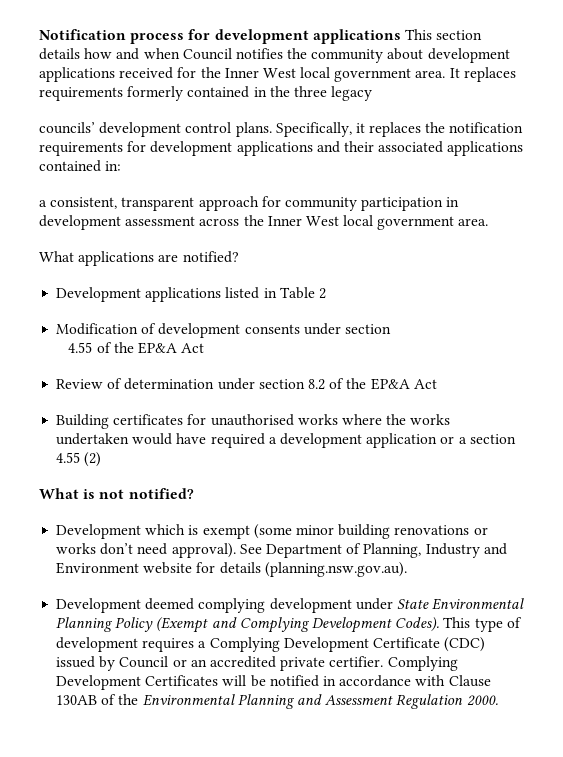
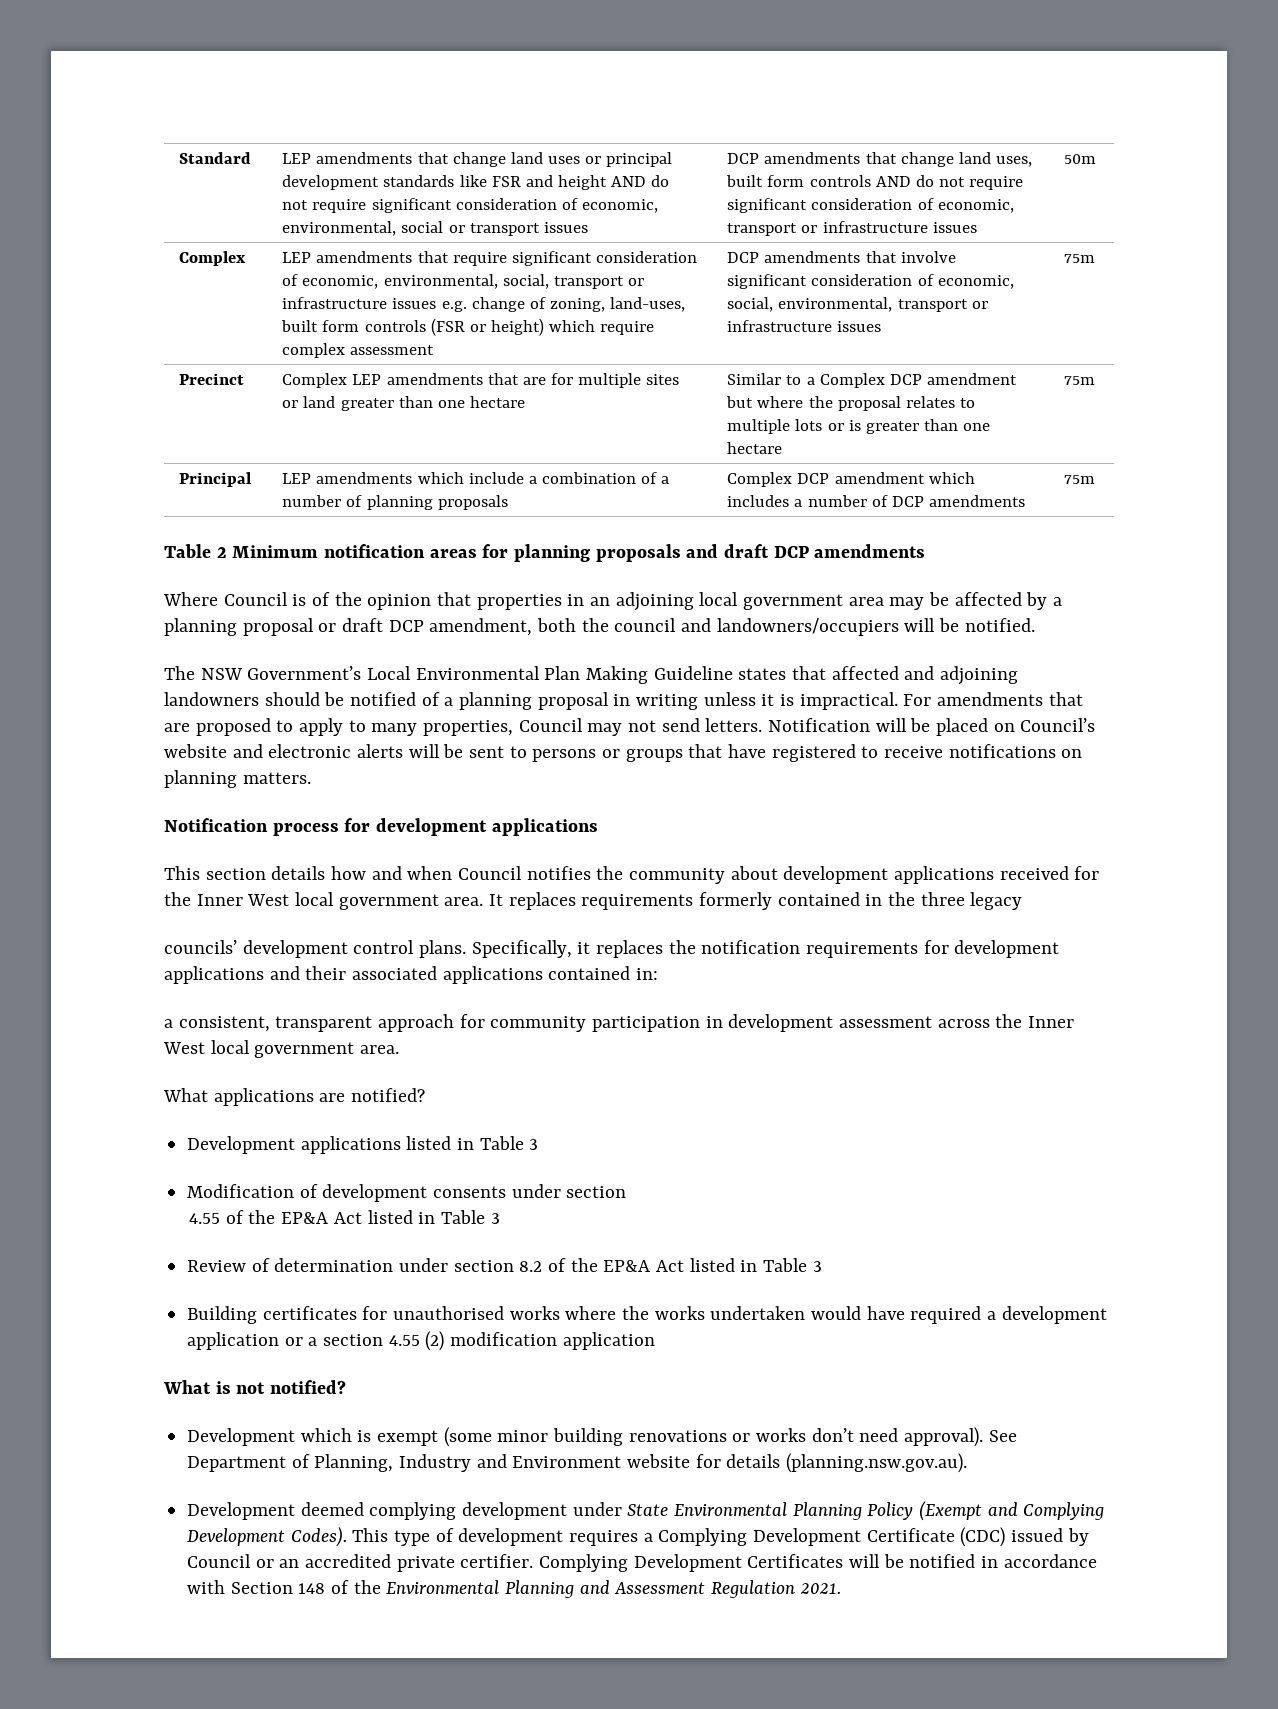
(39, 34) none -> [179,152,252,164] [282,152,673,167] [282,175,670,190] [282,198,658,213] [282,221,588,236] [727,152,1032,167] [726,175,1024,190] [727,198,1014,213] [727,221,977,236] [1064,154,1097,164] [179,251,247,266] [282,251,697,266] [282,274,644,289] [282,297,686,312] [281,318,655,336] [282,343,435,358] [727,251,956,263] [727,274,1014,289] [727,297,988,312] [727,320,882,332] [1064,254,1096,263] [179,373,245,385] [282,373,680,388] [282,396,525,411] [727,373,1017,388] [726,396,975,411] [727,419,991,434] [727,442,783,454] [1064,376,1096,385] [179,472,253,487] [282,472,670,484] [282,495,508,510] [727,472,975,487] [727,495,1025,507] [1064,475,1096,484] [164,544,926,562] [163,592,1063,611] [164,618,1035,636] [164,666,1019,685] [164,692,1083,710] [164,718,1096,736] [164,744,1083,762] [164,770,311,788] Standard | LEP amendments that change land uses or principal development standards like FSR and height AND do not require significant consideration of economic, environmental, social or transport issues | DCP amendments that change land uses, built form controls AND do not require significant consideration of economic, transport or infrastructure issues | 50m // Complex | LEP amendments that require significant consideration of economic, environmental, social, transport or infrastructure issues e.g. change of zoning, land-uses, built form controls (FSR or height) which require complex assessment | DCP amendments that involve significant consideration of economic, social, environmental, transport or infrastructure issues | 75m // Precinct | Complex LEP amendments that are for multiple sites or land greater than one hectare | Similar to a Complex DCP amendment but where the proposal relates to multiple lots or is greater than one hectare | 75m // Principal | LEP amendments which include a combination of a number of planning proposals | Complex DCP amendment which includes a number of DCP amendments | 75m // Table 2 Minimum notification areas for planning proposals and draft DCP amendments // Where Council is of the opinion that properties in an adjoining local government area may be affected by a planning proposal or draft DCP amendment, both the council and landowners/occupiers will be notified. // The NSW Government’s Local Environmental Plan Making Guideline states that affected and adjoining landowners should be notified of a planning proposal in writing unless it is impractical. For amendments that are proposed to apply to many properties, Council may not send letters. Notification will be placed on Council’s website and electronic alerts will be sent to persons or groups that have registered to receive notifications on planning matters. //
(401, 36) none -> (598, 827) //
[318,288,326,299] 2 -> [529,1139,539,1150] 3
(205, 348) none -> [367,1210,500,1224] listed in Table 3
(437, 384) none -> [689,1258,822,1272] listed in Table 3
(102, 459) none -> [450,1332,655,1350] modification application
[448,675,491,687] [56,695,98,705] Clause 130AB -> [230,1582,326,1594] Section 148
[466,695,498,706] 2000. -> [799,1583,841,1594] 2021.

